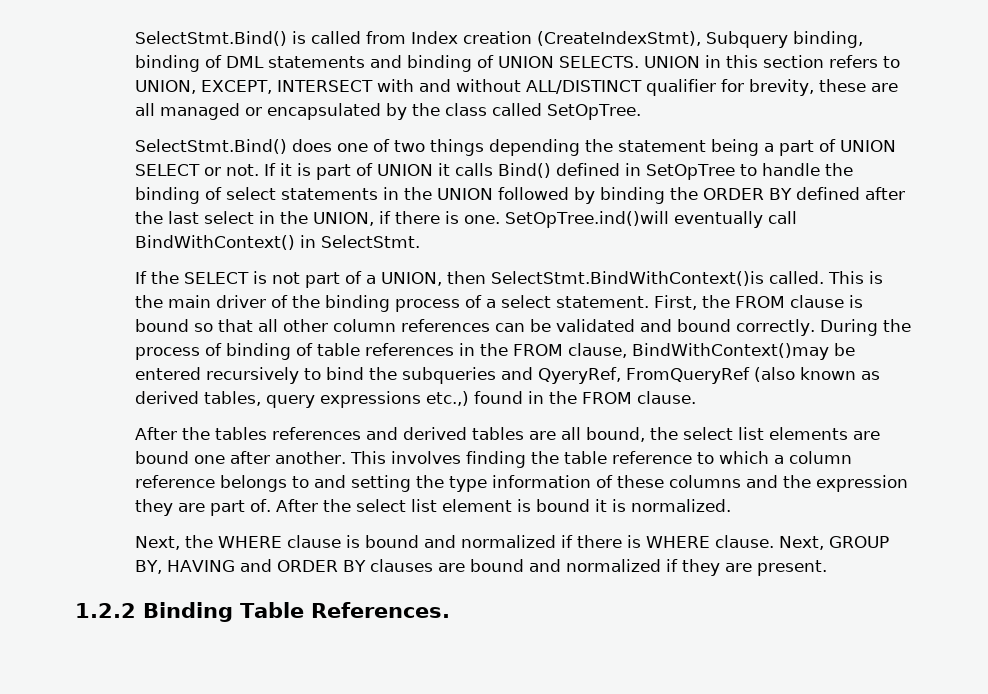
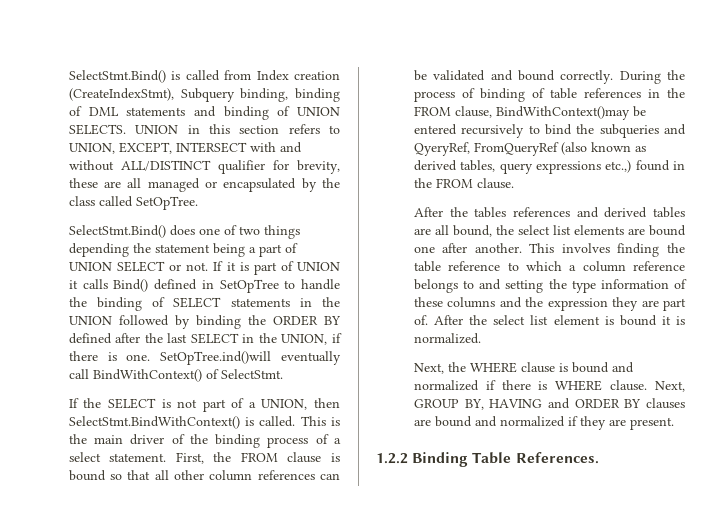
[225,187,276,200] select -> [173,297,222,308] SELECT
[203,211,254,224] select -> [190,333,239,344] SELECT
[299,235,316,248] in -> [205,369,219,379] of
[490,271,764,286] SelectStmt.BindWithContext()is -> [68,416,255,429] SelectStmt.BindWithContext() is

